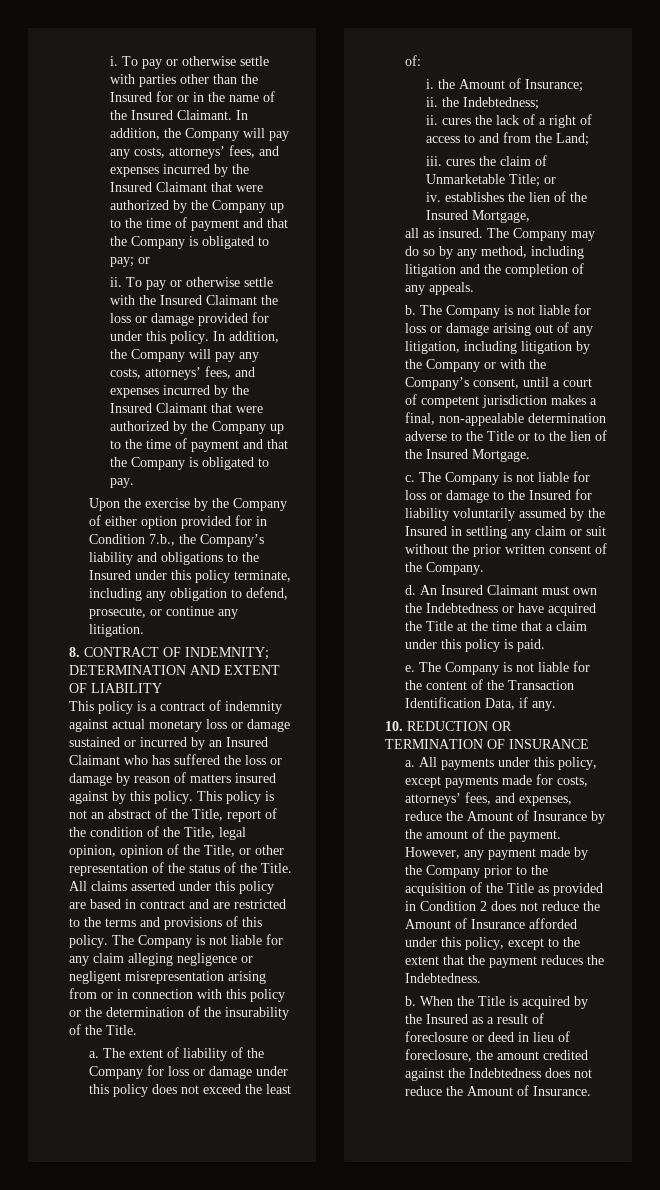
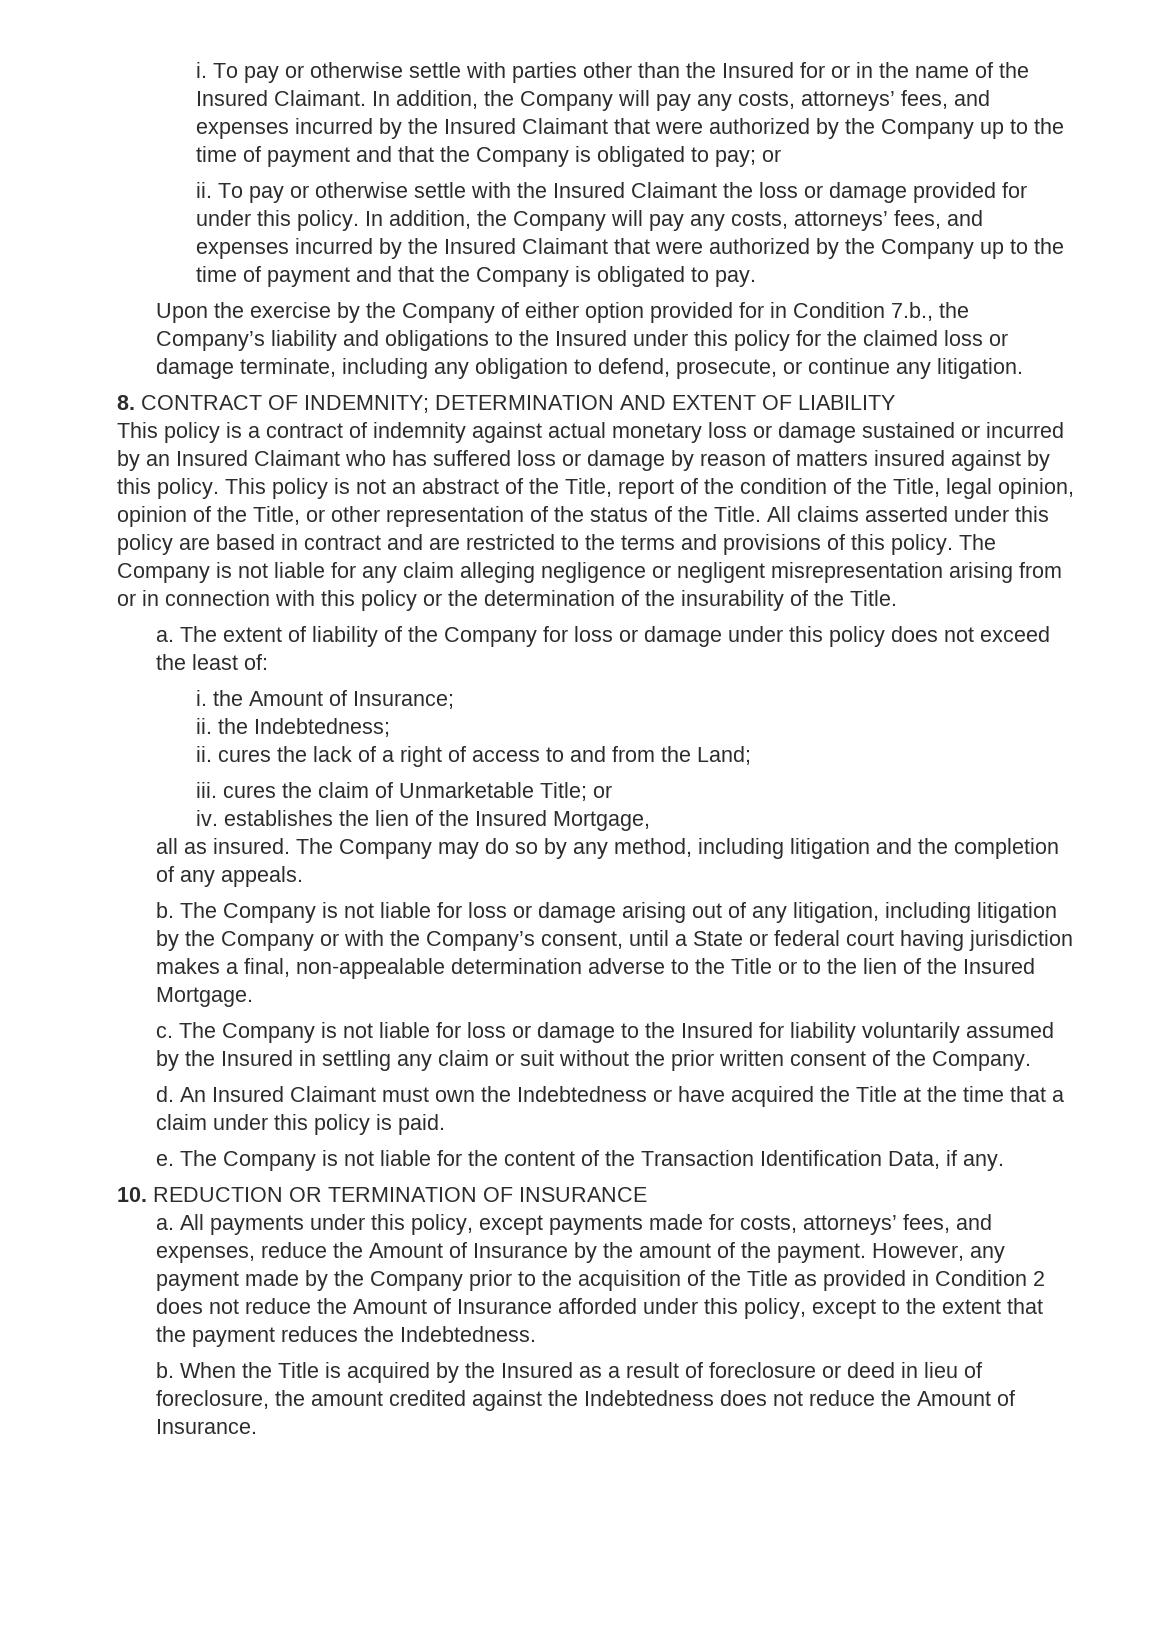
(231, 576) none -> [795,330,1008,346] [155,358,234,379] for the claimed loss or damage
[223,755,241,765] the -> (511, 458) none
[563,378,593,387] [405,394,480,408] court of competent -> [692,930,964,951] State or federal court having

